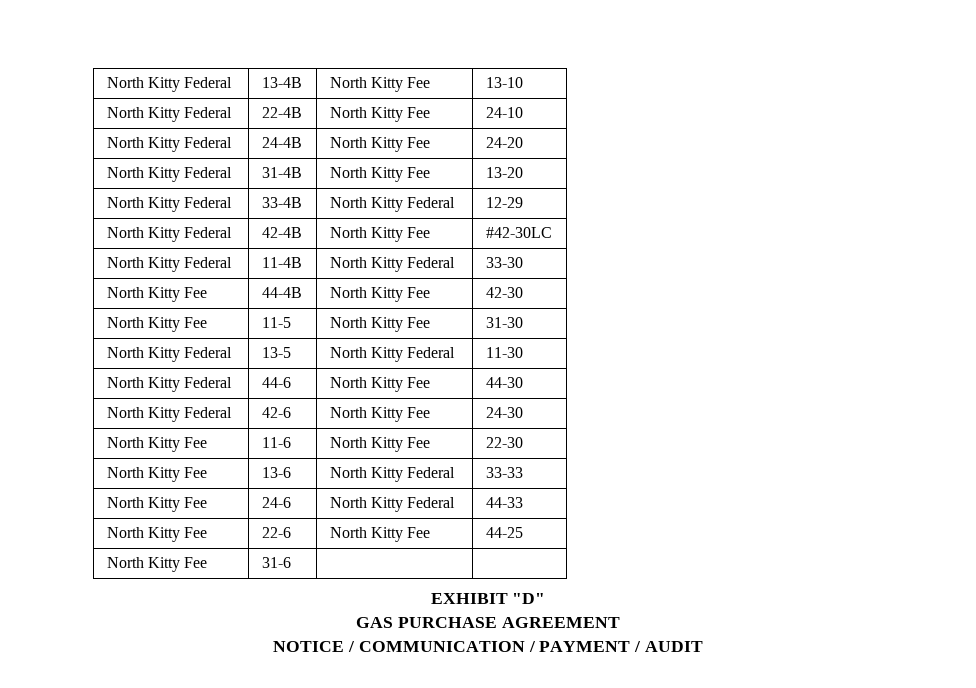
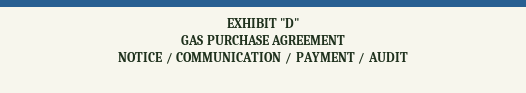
[106,77,233,92] [261,77,302,88] [329,77,431,92] [485,77,523,88] [106,107,233,122] [261,107,302,118] [329,107,431,122] [485,107,523,118] [106,137,233,152] [261,137,302,148] [329,137,431,152] [485,137,523,148] [106,167,233,182] [261,167,302,178] [329,167,431,182] [485,167,523,178] [106,197,233,212] [261,197,302,208] [329,197,456,212] [485,197,523,208] [106,227,233,242] [261,227,302,238] [329,227,431,242] [485,227,552,238] [106,257,233,272] [261,257,302,268] [329,257,456,272] [485,257,523,268] [106,287,208,302] [261,287,302,298] [329,287,431,302] [485,287,523,298] [106,317,208,332] [261,317,291,328] [329,317,431,332] [485,317,523,328] [106,347,233,362] [261,347,291,358] [329,347,456,362] [485,347,523,358] [106,377,233,392] [261,377,291,388] [329,377,431,392] [485,377,523,388] [106,407,233,422] [261,407,291,418] [329,407,431,422] [485,407,523,418] [106,437,208,452] [261,437,291,448] [329,437,431,452] [485,437,523,448] [106,467,208,482] [261,467,291,478] [329,467,456,482] [485,467,523,478] [106,497,208,512] [261,497,291,508] [329,497,456,512] [485,497,523,508] [106,527,208,542] [261,527,291,538] [329,527,431,542] [485,527,523,538] [106,557,208,572] [261,557,291,568] North Kitty Federal | 13-4B | North Kitty Fee | 13-10 // North Kitty Federal | 22-4B | North Kitty Fee | 24-10 // North Kitty Federal | 24-4B | North Kitty Fee | 24-20 // North Kitty Federal | 31-4B | North Kitty Fee | 13-20 // North Kitty Federal | 33-4B | North Kitty Federal | 12-29 // North Kitty Federal | 42-4B | North Kitty Fee | #42-30LC // North Kitty Federal | 11-4B | North Kitty Federal | 33-30 // North Kitty Fee | 44-4B | North Kitty Fee | 42-30 // North Kitty Fee | 11-5 | North Kitty Fee | 31-30 // North Kitty Federal | 13-5 | North Kitty Federal | 11-30 // North Kitty Federal | 44-6 | North Kitty Fee | 44-30 // North Kitty Federal | 42-6 | North Kitty Fee | 24-30 // North Kitty Fee | 11-6 | North Kitty Fee | 22-30 // North Kitty Fee | 13-6 | North Kitty Federal | 33-33 // North Kitty Fee | 24-6 | North Kitty Federal | 44-33 // North Kitty Fee | 22-6 | North Kitty Fee | 44-25 // North Kitty Fee | 31-6 | | // -> (226, 23) none

